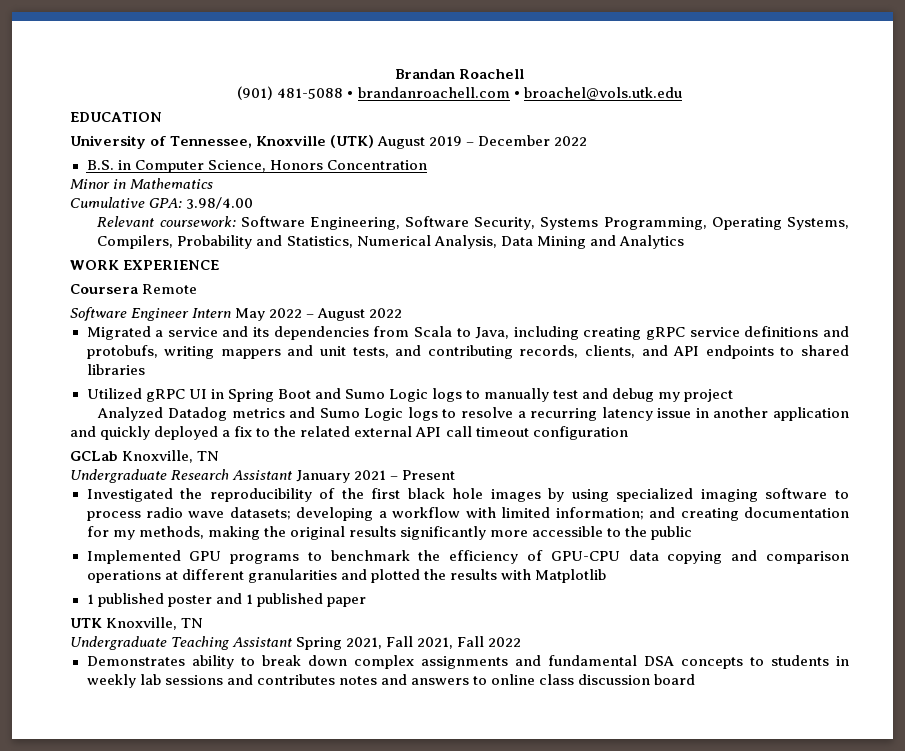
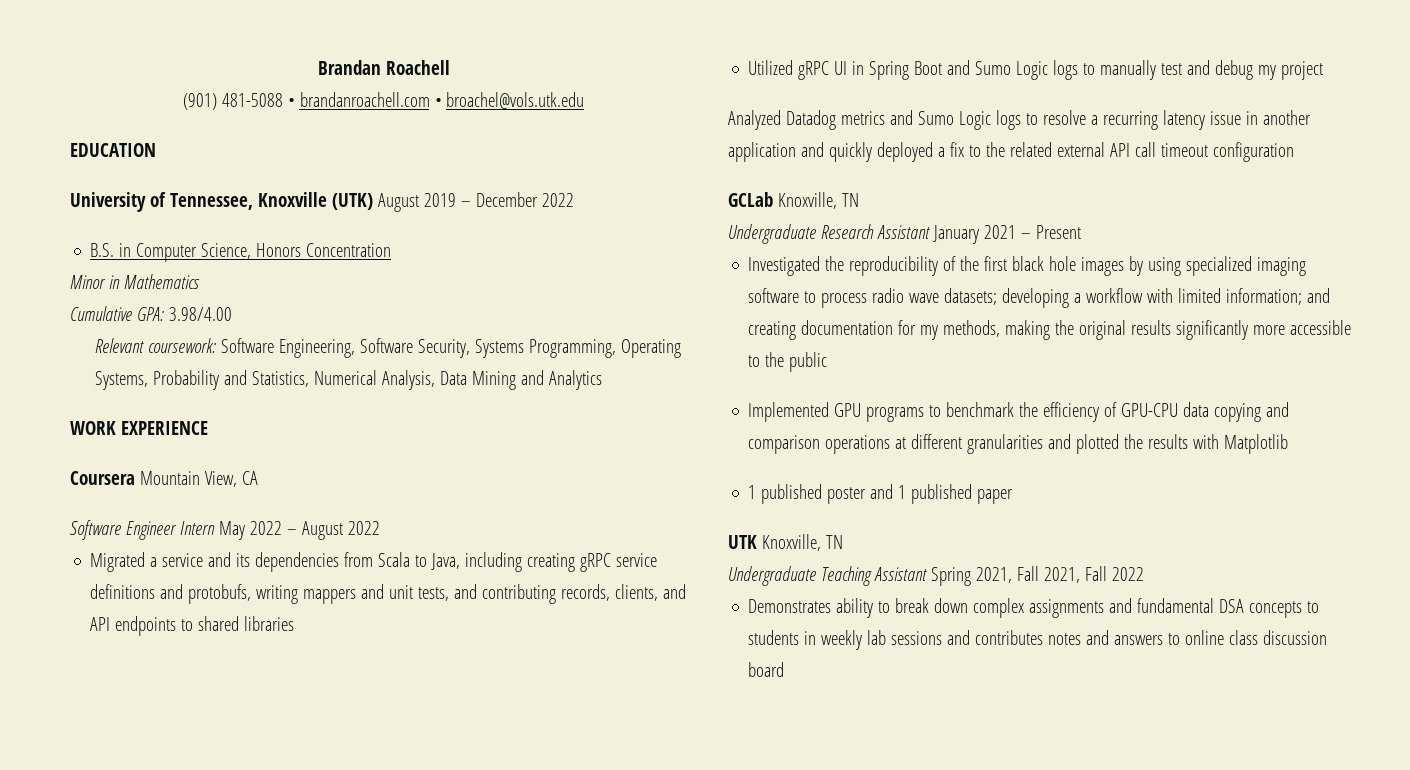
[97,235,174,249] Compilers, -> (149, 380) none
[142,284,198,294] Remote -> [139,471,258,487] Mountain View, CA

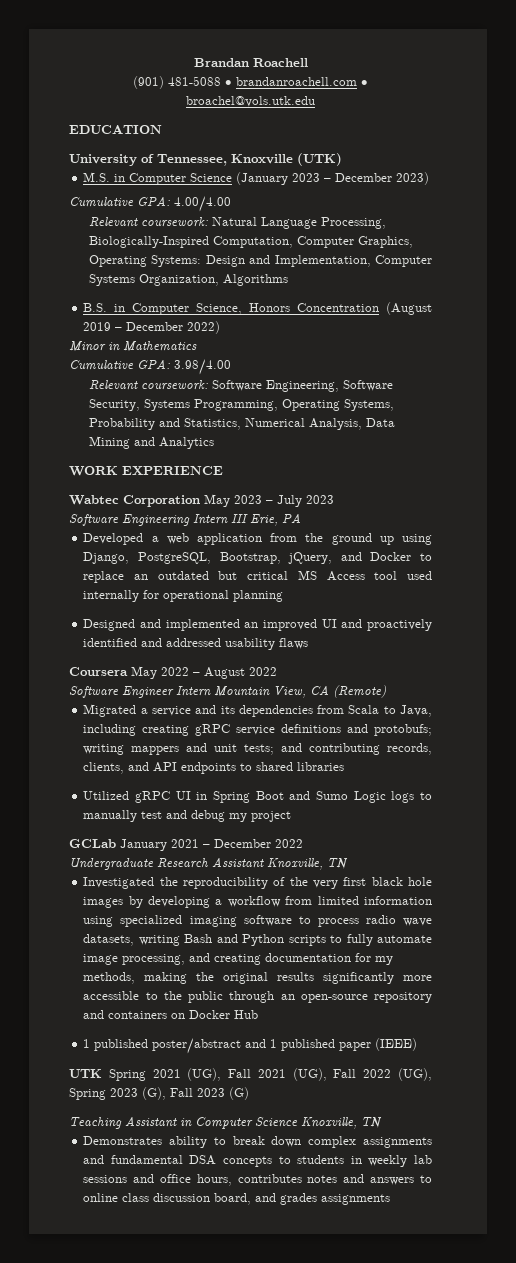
[377,192,574,212] August 2019 – December 2022 -> [83,172,430,185] [69,196,231,212] [88,217,386,229] [88,236,413,248] [88,255,432,267] [88,274,288,286] // M.S. in Computer Science (January 2023 – December 2023) // Cumulative GPA: 4.00/4.00 // Relevant coursework: Natural Language Processing, Biologically-Inspired Computation, Computer Graphics, Operating Systems: Design and Implementation, Computer Systems Organization, Algorithms
(392, 250) none -> [385,302,432,315] [83,321,221,334] (August 2019 – December 2022)
[70,471,258,487] [70,520,215,540] Coursera Mountain View, CA // Software Engineer Intern -> [69,494,334,507] [69,513,301,526] [83,533,432,545] [83,552,432,564] [83,570,432,583] [83,590,284,602] [83,619,432,631] [83,638,309,650] [69,667,128,676] Wabtec Corporation May 2023 – July 2023 // Software Engineering Intern III Erie, PA // Developed a web application from the ground up using Django, PostgreSQL, Bootstrap, jQuery, and Docker to replace an outdated but critical MS Access tool used internally for operational planning // Designed and implemented an improved UI and proactively identified and addressed usability flaws // Coursera
(380, 528) none -> [69,685,386,698] // Software Engineer Intern Mountain View, CA (Remote)
[188,584,252,604] protobufs, -> [373,724,432,736] protobufs;
[418,587,450,601] tests, -> [244,744,275,755] tests;
[728,110,1311,130] [728,142,1294,162] [728,192,859,209] Analyzed Datadog metrics and Sumo Logic logs to resolve a recurring latency issue in another application and quickly deployed a fix to the related external API call timeout configuration // GCLab Knoxville, TN -> [69,839,303,851] GCLab January 2021 – December 2022
[932,225,1081,244] January 2021 – Present -> [267,858,348,870] Knoxville, TN
(980, 263) none -> [312,880,338,889] very
(1144, 266) none -> [148,896,432,908] developing a workflow from limited information
[944,288,1303,308] datasets; developing a workflow with limited information; -> [83,934,432,946] [83,954,186,965] datasets, writing Bash and Python scripts to fully automate image processing,
[748,402,1290,422] [748,434,1289,454] [748,484,867,504] // Implemented GPU programs to benchmark the efficiency of GPU-CPU data copying and comparison operations at different granularities and plotted the results with Matplotlib // 1 published poster -> [229,991,432,1003] [83,1010,259,1019] [83,1038,242,1054] through an open-source repository and containers on Docker Hub // 1 published poster/abstract
(1014, 496) none -> [375,1038,418,1051] (IEEE)
[761,534,843,551] [728,566,1144,586] Knoxville, TN // Undergraduate Teaching Assistant Spring 2021, Fall 2021, Fall 2022 -> [108,1068,432,1081] [69,1087,249,1100] [69,1116,382,1129] Spring 2021 (UG), Fall 2021 (UG), Fall 2022 (UG), Spring 2023 (G), Fall 2023 (G) // Teaching Assistant in Computer Science Knoxville, TN
(971, 637) none -> [159,1174,232,1186] office hours,
[748,662,785,677] board -> [214,1193,391,1205] board, and grades assignments

